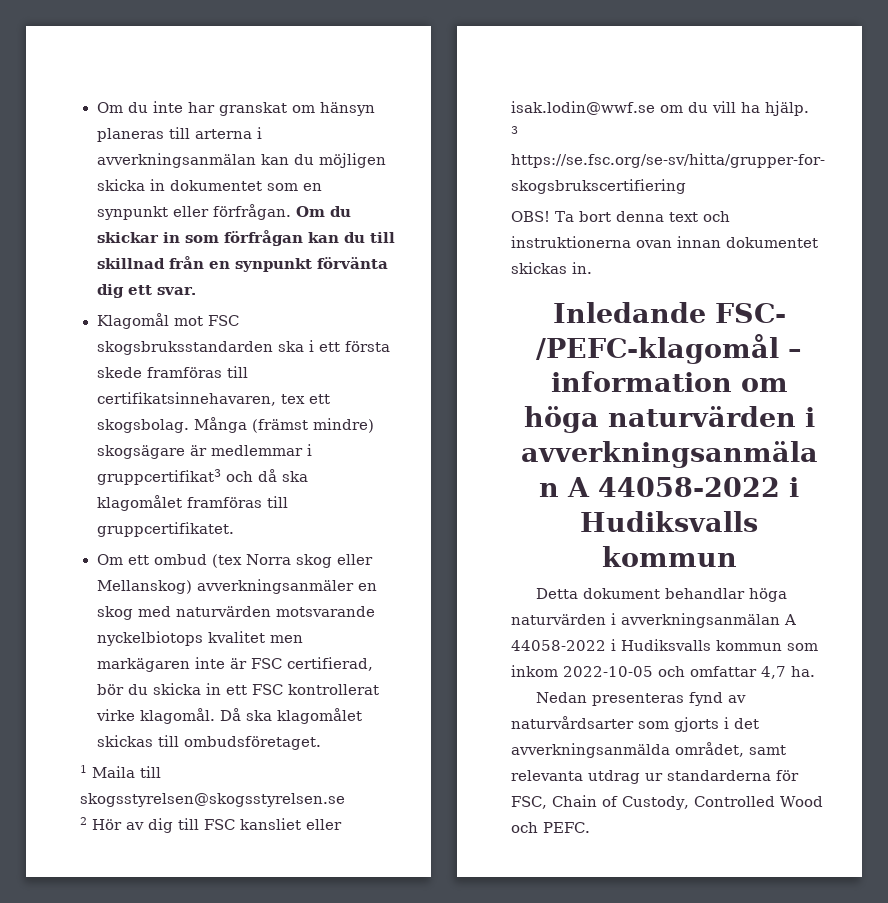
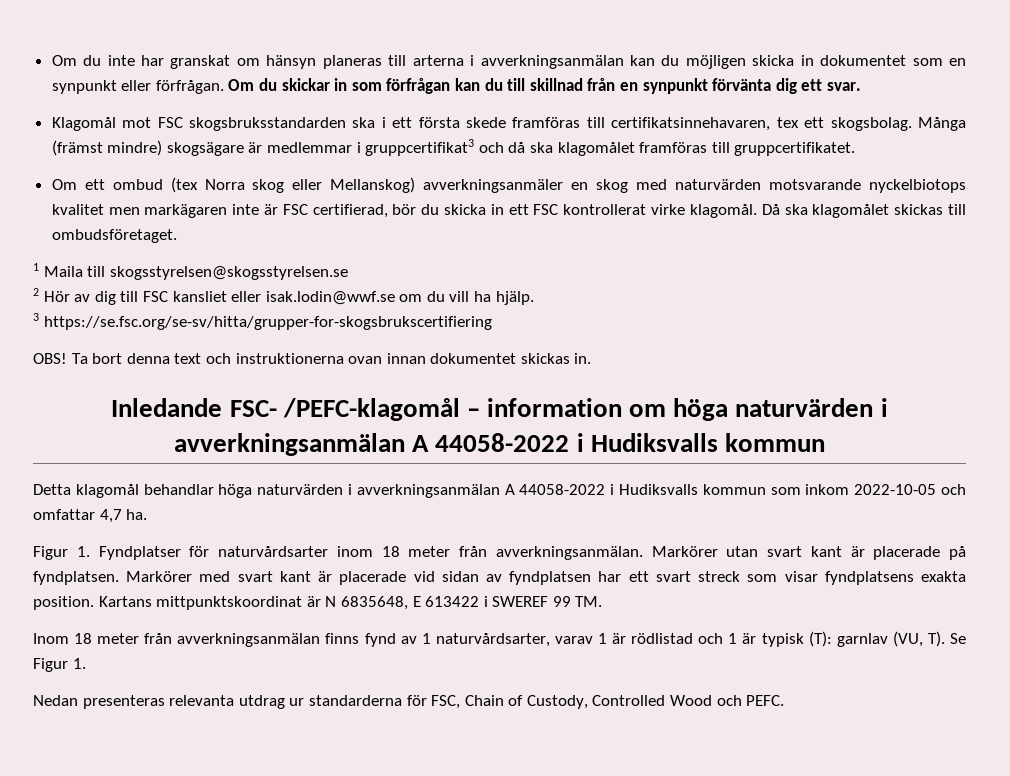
[582,588,660,599] dokument -> [75,484,139,498] klagomål
[535,692,746,706] [511,716,759,732] [511,742,786,758] Nedan presenteras fynd av naturvårdsarter som gjorts i det avverkningsanmälda området, samt -> [33,546,966,560] [33,571,966,585] [33,596,603,610] [33,631,967,647] [33,658,86,672] [33,695,165,709] Figur 1. Fyndplatser för naturvårdsarter inom 18 meter från avverkningsanmälan. Markörer utan svart kant är placerade på fyndplatsen. Markörer med svart kant är placerade vid sidan av fyndplatsen har ett svart streck som visar fyndplatsens exakta position. Kartans mittpunktskoordinat är N 6835648, E 613422 i SWEREF 99 TM. // Inom 18 meter från avverkningsanmälan finns fynd av 1 naturvårdsarter, varav 1 är rödlistad och 1 är typisk (T): garnlav (VU, T). Se Figur 1. // Nedan presenteras

